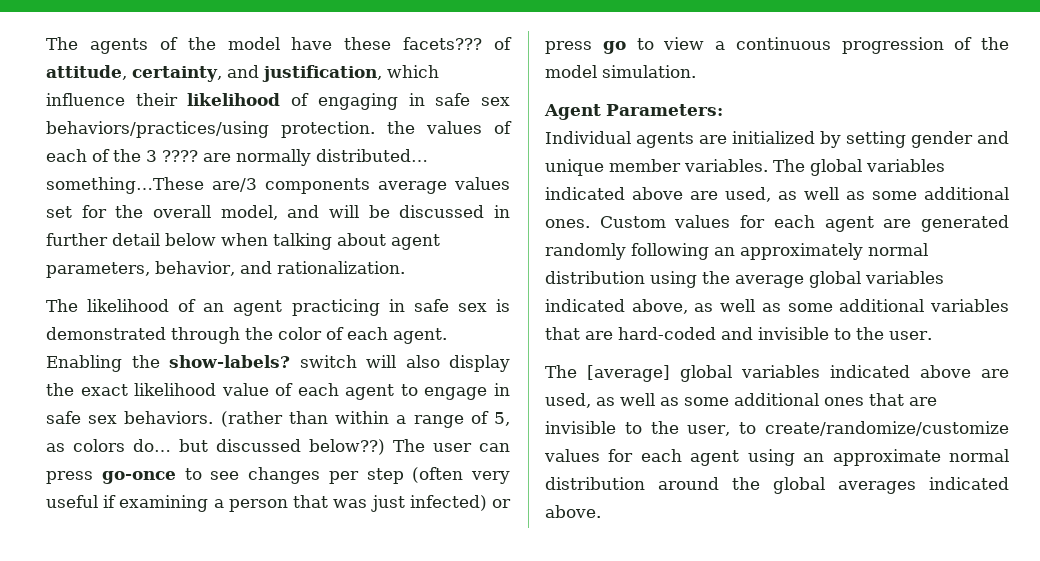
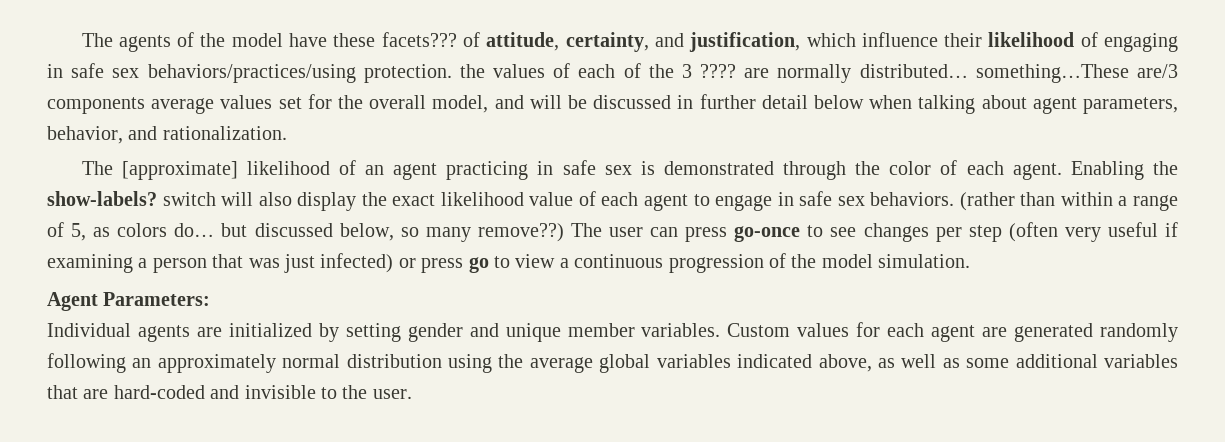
(78, 305) none -> [121,161,238,180] [approximate]
[309,439,385,455] below??) -> [339,223,564,242] below, so many remove??)
[773,159,945,176] [545,187,1009,202] [545,219,590,228] The global variables indicated above are used, as well as some additional ones. -> (721, 330) none
[545,365,1009,382] [545,393,937,408] [545,421,1009,436] [544,449,1009,466] [545,477,1009,494] [545,505,601,518] // The [average] global variables indicated above are used, as well as some additional ones that are invisible to the user, to create/randomize/customize values for each agent using an approximate normal distribution around the global averages indicated above. -> (412, 394) none

